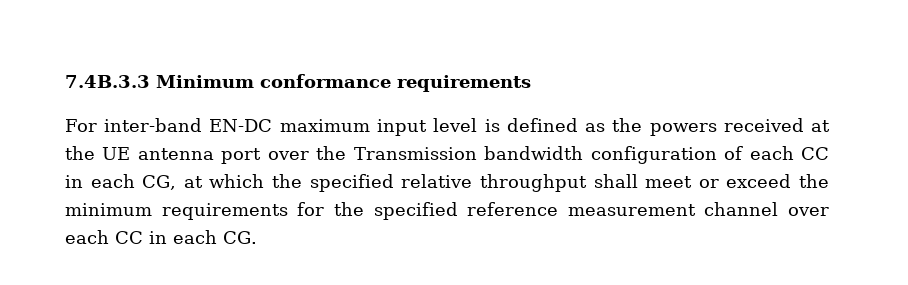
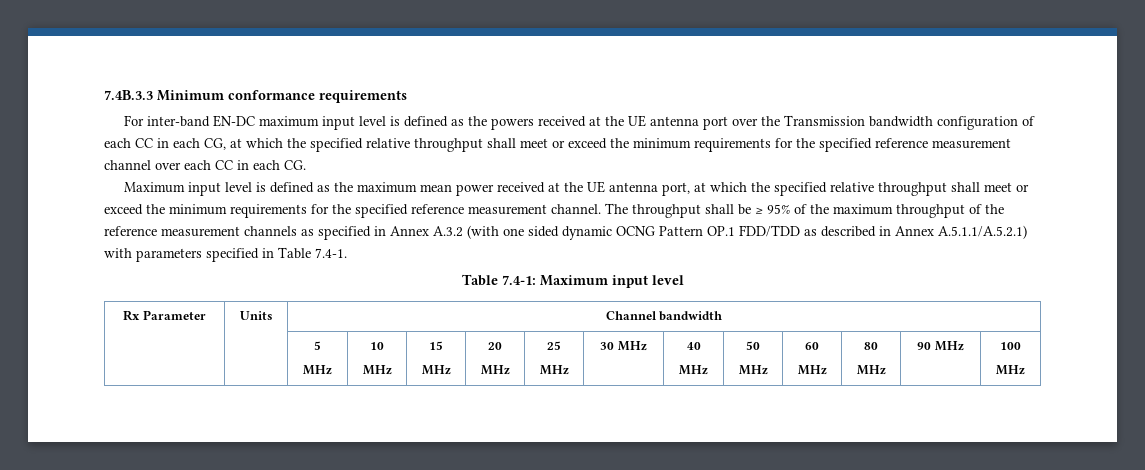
(257, 237) none -> [123,181,1029,196] [104,203,1004,218] [104,225,1027,240] [104,247,347,262] [461,274,684,288] [123,310,206,321] [239,311,273,320] [605,311,723,321] [314,341,321,350] [303,365,332,375] [370,342,384,350] [362,365,392,375] [429,341,443,350] [421,365,451,375] [488,342,502,350] [480,365,510,375] [547,341,561,350] [539,365,569,375] [600,341,647,351] [686,342,701,350] [679,365,708,375] [746,341,760,350] [738,365,768,375] [805,342,819,350] [797,365,827,375] [864,342,878,350] [856,365,886,375] [917,341,964,351] [1000,342,1021,350] [996,365,1025,375] // Maximum input level is defined as the maximum mean power received at the UE antenna port, at which the specified relative throughput shall meet or exceed the minimum requirements for the specified reference measurement channel. The throughput shall be ≥ 95% of the maximum throughput of the reference measurement channels as specified in Annex A.3.2 (with one sided dynamic OCNG Pattern OP.1 FDD/TDD as described in Annex A.5.1.1/A.5.2.1) with parameters specified in Table 7.4-1. // Table 7.4-1: Maximum input level // Rx Parameter | Units | Channel bandwidth // | | 5 // MHz | 10 // MHz | 15 // MHz | 20 // MHz | 25 // MHz | 30 MHz | 40 // MHz | 50 // MHz | 60 // MHz | 80 // MHz | 90 MHz | 100 // MHz

